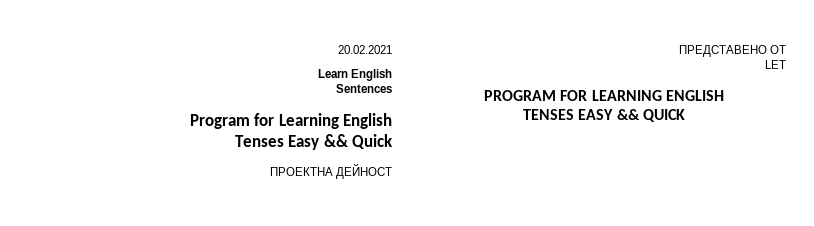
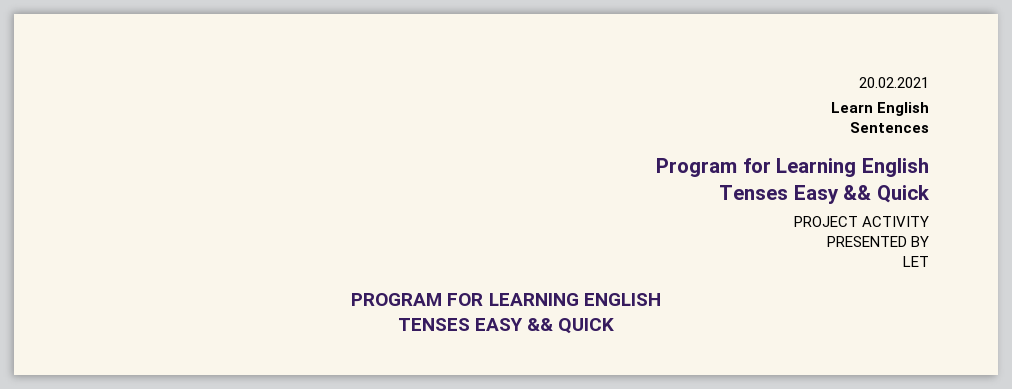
[269,163,392,179] [678,45,786,57] ПРОЕКТНА ДЕЙНОСТ // ПРЕДСТАВЕНО ОТ -> [793,216,929,227] [826,236,929,247] PROJECT ACTIVITY // PRESENTED BY

